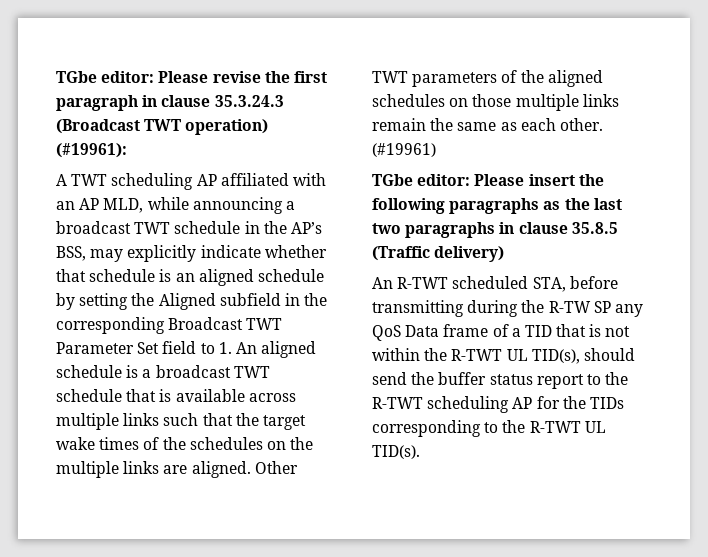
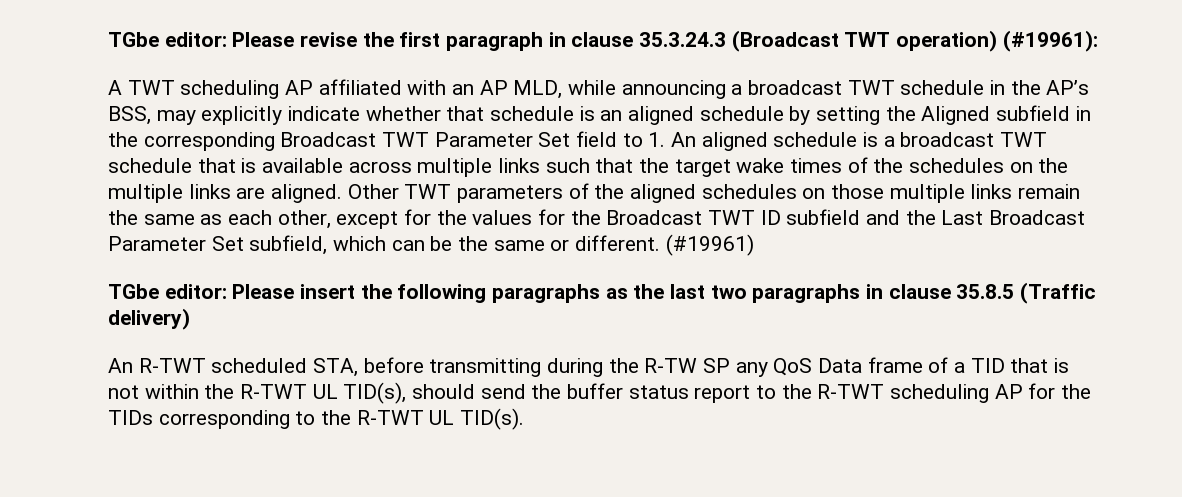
[559,118,603,131] other. -> [277,209,1086,229] [108,235,661,255] other, except for the values for the Broadcast TWT ID subfield and the Last Broadcast Parameter Set subfield, which can be the same or different.

